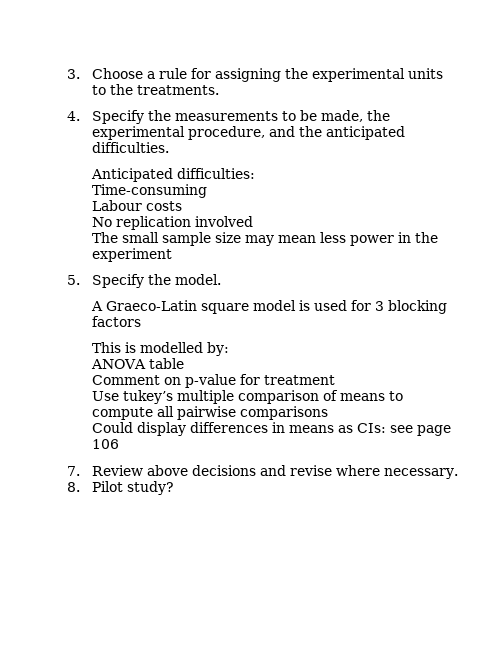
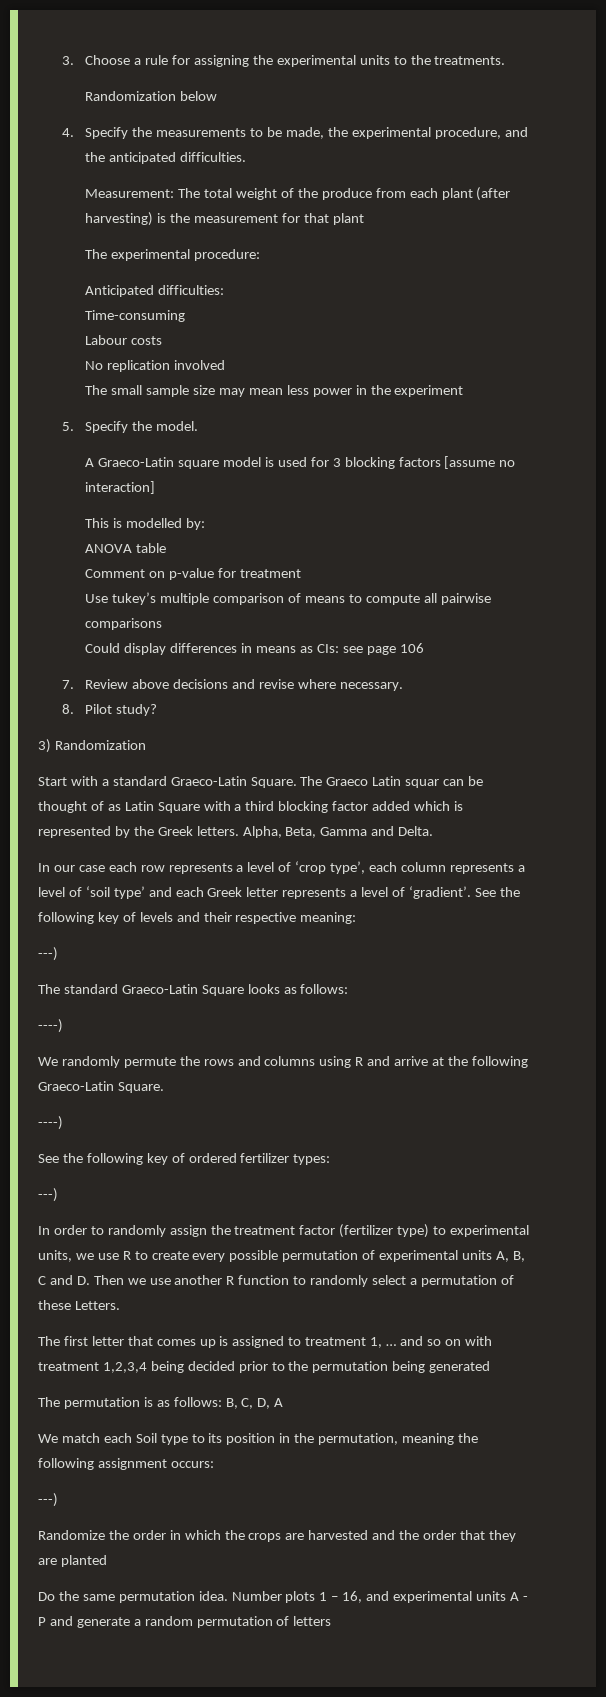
(219, 90) none -> [85,91,218,101] // Randomization below
(169, 147) none -> [85,187,511,201] [85,212,364,226] [85,249,261,261] // Measurement: The total weight of the produce from each plant (after harvesting) is the measurement for that plant // The experimental procedure:
(141, 321) none -> [444,456,516,469] [85,481,156,494] [assume no interaction]
(174, 488) none -> [38,739,146,753] [38,776,484,788] [38,801,463,813] [38,826,434,838] [38,861,525,874] [38,886,520,899] [38,912,357,924] [38,947,58,961] [38,984,349,996] [38,1019,63,1033] [38,1056,528,1068] [38,1081,164,1093] [38,1116,63,1130] [38,1153,331,1165] [38,1188,58,1202] [38,1224,530,1238] [38,1250,525,1262] [38,1275,514,1287] [38,1300,120,1310] [38,1336,492,1348] [38,1361,491,1373] [38,1397,284,1409] [38,1433,478,1445] [38,1458,214,1470] [38,1493,58,1507] [38,1530,516,1542] [38,1555,107,1567] [38,1591,528,1603] [38,1616,332,1628] // 3) Randomization // Start with a standard Graeco-Latin Square. The Graeco Latin squar can be thought of as Latin Square with a third blocking factor added which is represented by the Greek letters. Alpha, Beta, Gamma and Delta. // In our case each row represents a level of ‘crop type’, each column represents a level of ‘soil type’ and each Greek letter represents a level of ‘gradient’. See the following key of levels and their respective meaning: // ---) // The standard Graeco-Latin Square looks as follows: // ----) // We randomly permute the rows and columns using R and arrive at the following Graeco-Latin Square. // ----) // See the following key of ordered fertilizer types: // ---) // In order to randomly assign the treatment factor (fertilizer type) to experimental units, we use R to create every possible permutation of experimental units A, B, C and D. Then we use another R function to randomly select a permutation of these Letters. // The first letter that comes up is assigned to treatment 1, … and so on with treatment 1,2,3,4 being decided prior to the permutation being generated // The permutation is as follows: B, C, D, A // We match each Soil type to its position in the permutation, meaning the following assignment occurs: // ---) // Randomize the order in which the crops are harvested and the order that they are planted // Do the same permutation idea. Number plots 1 – 16, and experimental units A - P and generate a random permutation of letters

